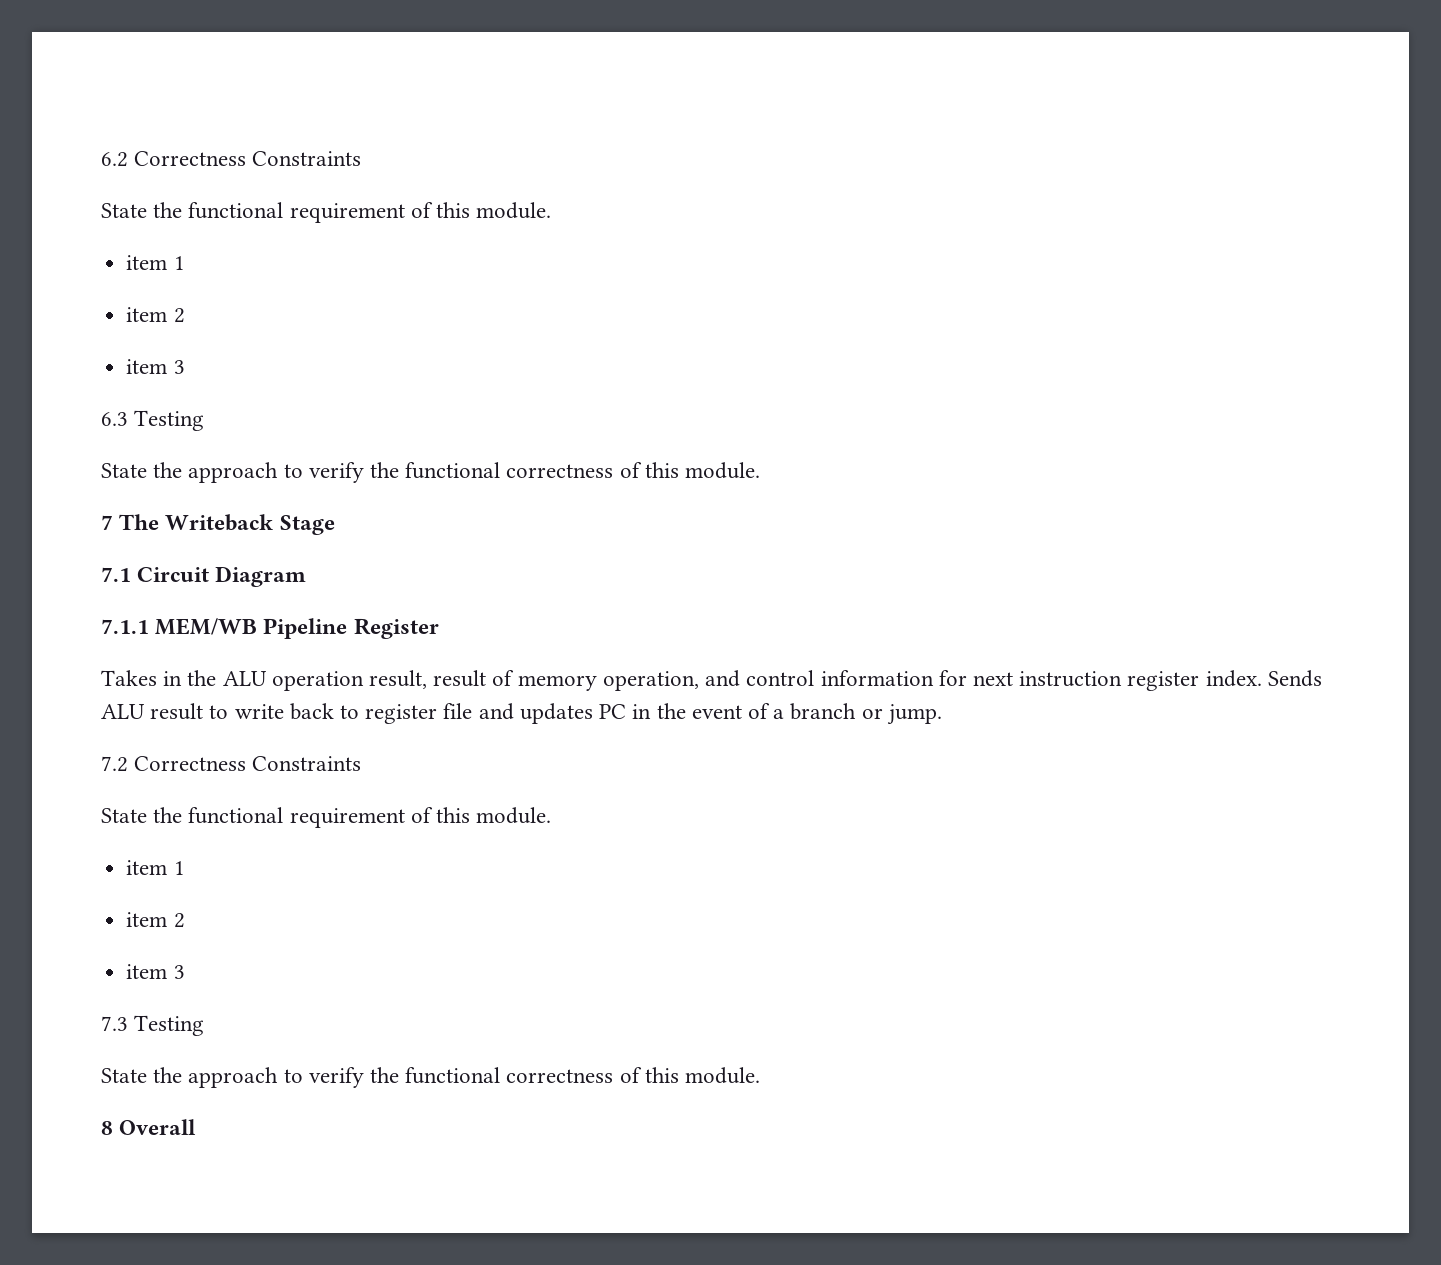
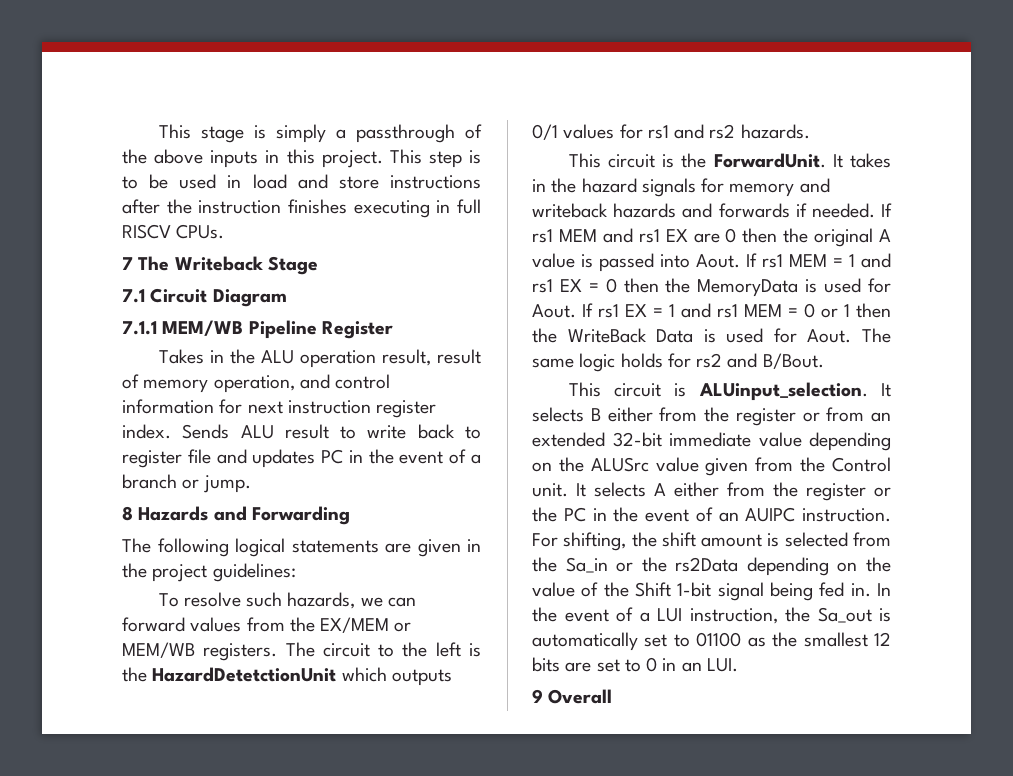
[101,151,362,167] [101,202,552,223] [126,255,185,270] [126,307,185,323] [126,359,185,374] [101,410,205,431] [101,462,761,483] 6.2 Correctness Constraints // State the functional requirement of this module. // item 1 // item 2 // item 3 // 6.3 Testing // State the approach to verify the functional correctness of this module. -> [158,124,482,143] [122,149,481,168] [122,174,481,189] [122,199,481,218] [122,224,225,239] This stage is simply a passthrough of the above inputs in this project. This step is to be used in load and store instructions after the instruction finishes executing in full RISCV CPUs.
[101,756,362,772] [101,807,552,828] [126,860,185,875] [126,912,185,928] [126,964,185,979] [101,1015,205,1036] [101,1067,761,1088] [101,1121,113,1135] 7.2 Correctness Constraints // State the functional requirement of this module. // item 1 // item 2 // item 3 // 7.3 Testing // State the approach to verify the functional correctness of this module. // 8 -> [122,506,350,525] [122,538,481,557] [122,563,296,582] [158,592,416,609] [122,617,412,633] [122,642,481,661] [122,667,452,686] [532,124,810,140] [568,153,891,168] [532,178,830,197] [532,203,892,218] [532,228,891,247] [532,253,891,272] [532,278,891,297] [532,303,891,318] [532,328,891,343] [532,353,824,372] [568,382,891,401] [532,407,891,426] [532,432,891,451] [532,457,891,476] [532,482,891,501] [532,507,891,522] [532,532,891,551] [532,557,891,576] [532,582,891,601] [532,607,891,624] [532,632,891,651] [532,657,738,672] [532,689,543,703] 8 Hazards and Forwarding // The following logical statements are given in the project guidelines: // To resolve such hazards, we can forward values from the EX/MEM or MEM/WB registers. The circuit to the left is the HazardDetetctionUnit which outputs 0/1 values for rs1 and rs2 hazards. // This circuit is the ForwardUnit. It takes in the hazard signals for memory and writeback hazards and forwards if needed. If rs1 MEM and rs1 EX are 0 then the original A value is passed into Aout. If rs1 MEM = 1 and rs1 EX = 0 then the MemoryData is used for Aout. If rs1 EX = 1 and rs1 MEM = 0 or 1 then the WriteBack Data is used for Aout. The same logic holds for rs2 and B/Bout. // This circuit is ALUinput_selection. It selects B either from the register or from an extended 32-bit immediate value depending on the ALUSrc value given from the Control unit. It selects A either from the register or the PC in the event of an AUIPC instruction. For shifting, the shift amount is selected from the Sa_in or the rs2Data depending on the value of the Shift 1-bit signal being fed in. In the event of a LUI instruction, the Sa_out is automatically set to 01100 as the smallest 12 bits are set to 0 in an LUI. // 9

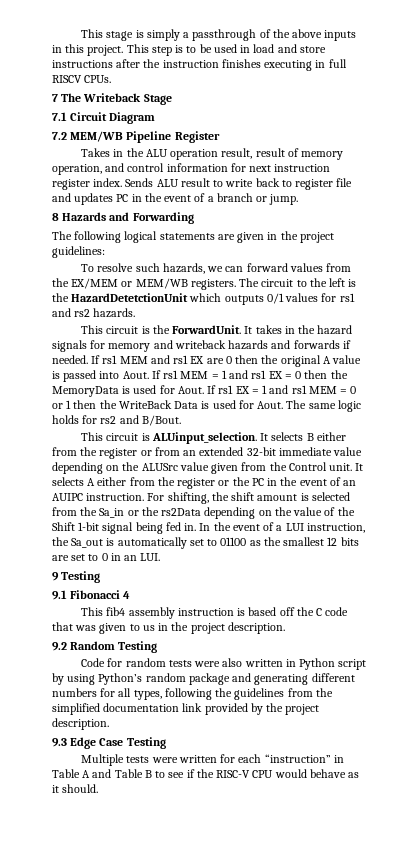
[122,321,157,335] 7.1.1 -> [52,132,67,140] 7.2
[548,689,613,704] Overall -> [61,571,101,583] [52,590,131,600] [81,607,349,619] [52,622,285,634] [52,641,158,653] [81,658,367,670] [52,673,355,685] [52,688,333,700] [52,703,320,715] [52,718,109,730] [52,737,166,749] [81,754,344,766] [52,769,360,778] [52,784,99,793] Testing // 9.1 Fibonacci 4 // This fib4 assembly instruction is based off the C code that was given to us in the project description. // 9.2 Random Testing // Code for random tests were also written in Python script by using Python’s random package and generating different numbers for all types, following the guidelines from the simplified documentation link provided by the project description. // 9.3 Edge Case Testing // Multiple tests were written for each “instruction” in Table A and Table B to see if the RISC-V CPU would behave as it should.

